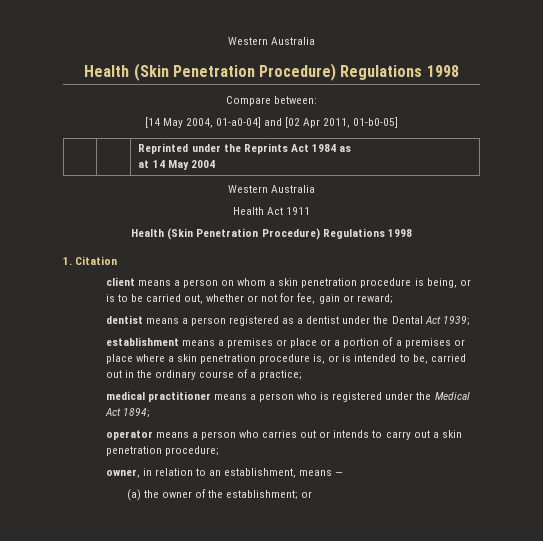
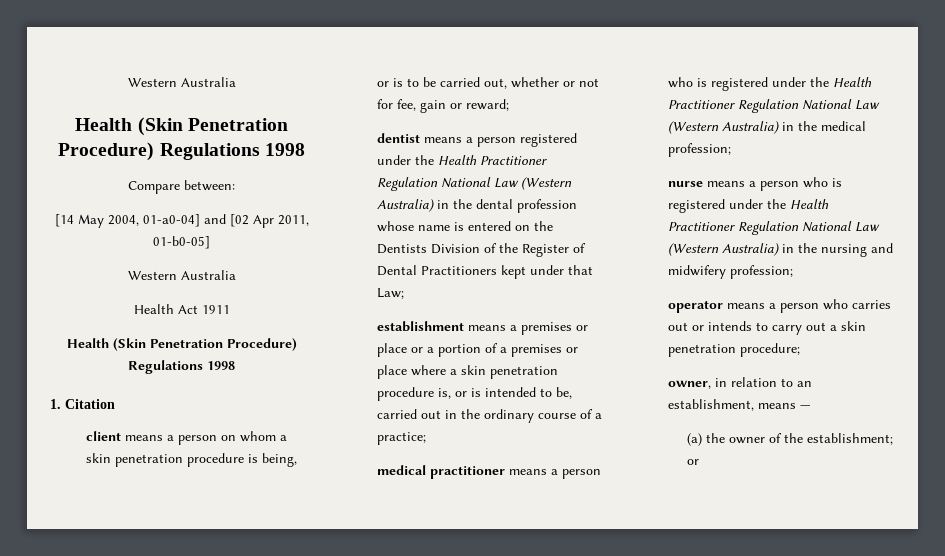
[138,143,352,154] [138,160,215,170] // | | Reprinted under the Reprints Act 1984 as // at 14 May 2004 -> (210, 242) none
[282,316,470,326] as a dentist under the Dental Act 1939; -> [377,155,548,165] [377,177,573,191] [377,199,578,213] [377,221,554,232] [377,243,587,257] [377,265,594,279] [377,288,405,299] under the Health Practitioner Regulation National Law (Western Australia) in the dental profession whose name is entered on the Dentists Division of the Register of Dental Practitioners kept under that Law;
[434,392,470,400] [104,408,150,418] Medical Act 1894; -> [833,77,873,87] [668,99,881,113] [668,121,867,134] [668,143,732,157] [668,177,843,191] [668,199,830,213] [668,221,881,235] [668,243,894,257] [668,265,794,279] Health Practitioner Regulation National Law (Western Australia) in the medical profession; // nurse means a person who is registered under the Health Practitioner Regulation National Law (Western Australia) in the nursing and midwifery profession;

